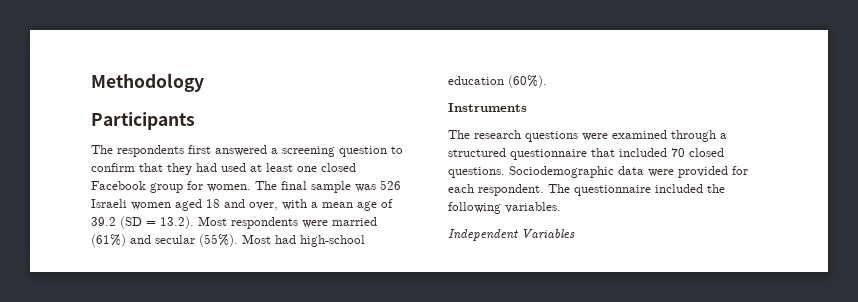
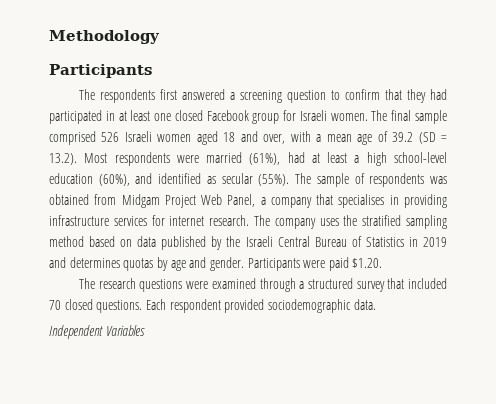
[221,163,246,172] used -> [49,110,115,124] participated in
(203, 185) none -> [299,110,327,121] Israeli
[355,184,376,192] was -> [49,131,96,145] comprised
[91,234,365,247] [448,75,547,88] [448,103,527,112] (61%) and secular (55%). Most had high-school education (60%). // Instruments -> [249,152,447,166] [49,173,447,187] [49,194,447,208] [49,215,447,229] [49,236,448,250] [49,257,383,271] (61%), had at least a high school-level education (60%), and identified as secular (55%). The sample of respondents was obtained from Midgam Project Web Panel, a company that specialises in providing infrastructure services for internet research. The company uses the stratified sampling method based on data published by the Israeli Central Bureau of Statistics in 2019 and determines quotas by age and gender. Participants were paid $1.20.
[510,149,587,160] questionnaire -> [356,281,385,292] survey
[509,166,748,178] [448,184,725,196] [448,202,561,214] Sociodemographic data were provided for each respondent. The questionnaire included the following variables. -> [145,299,376,313] Each respondent provided sociodemographic data.

